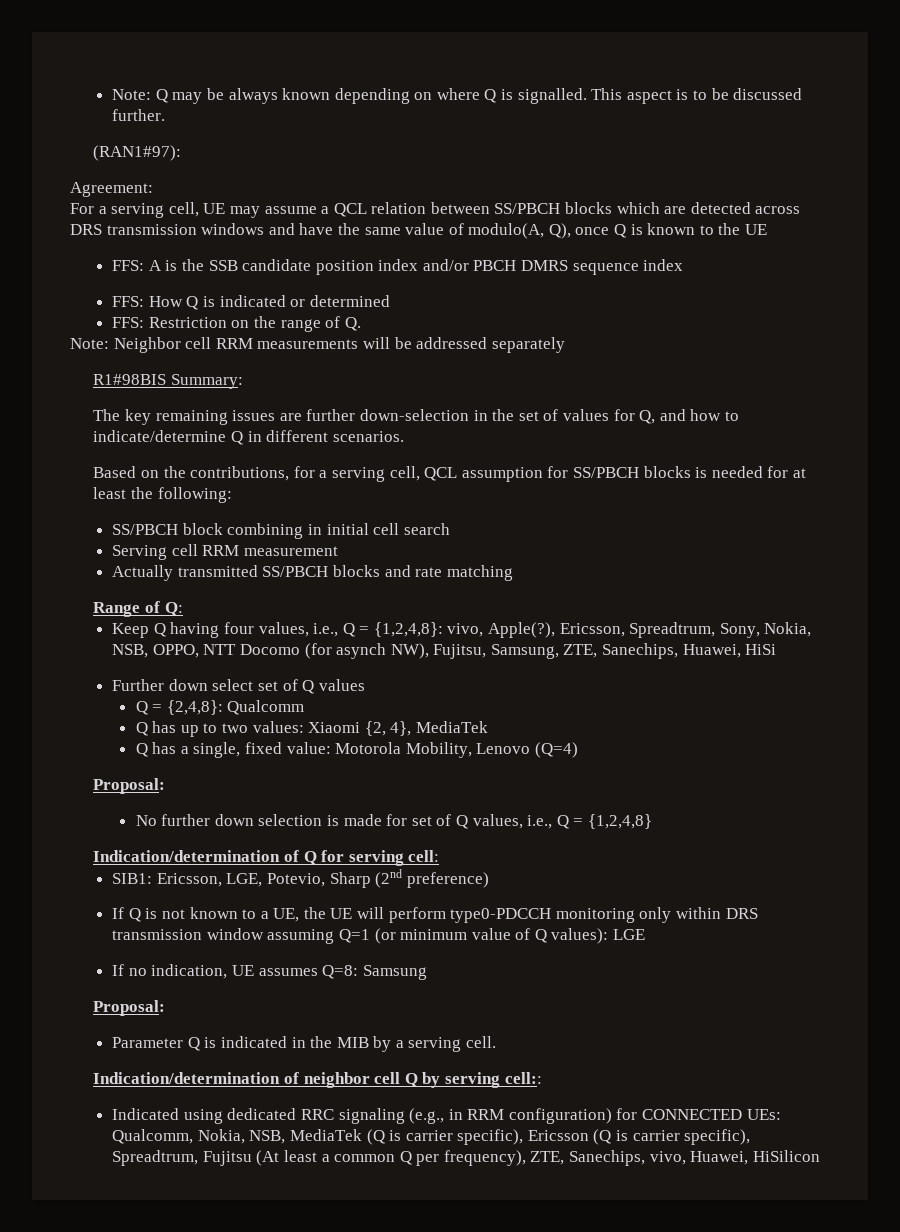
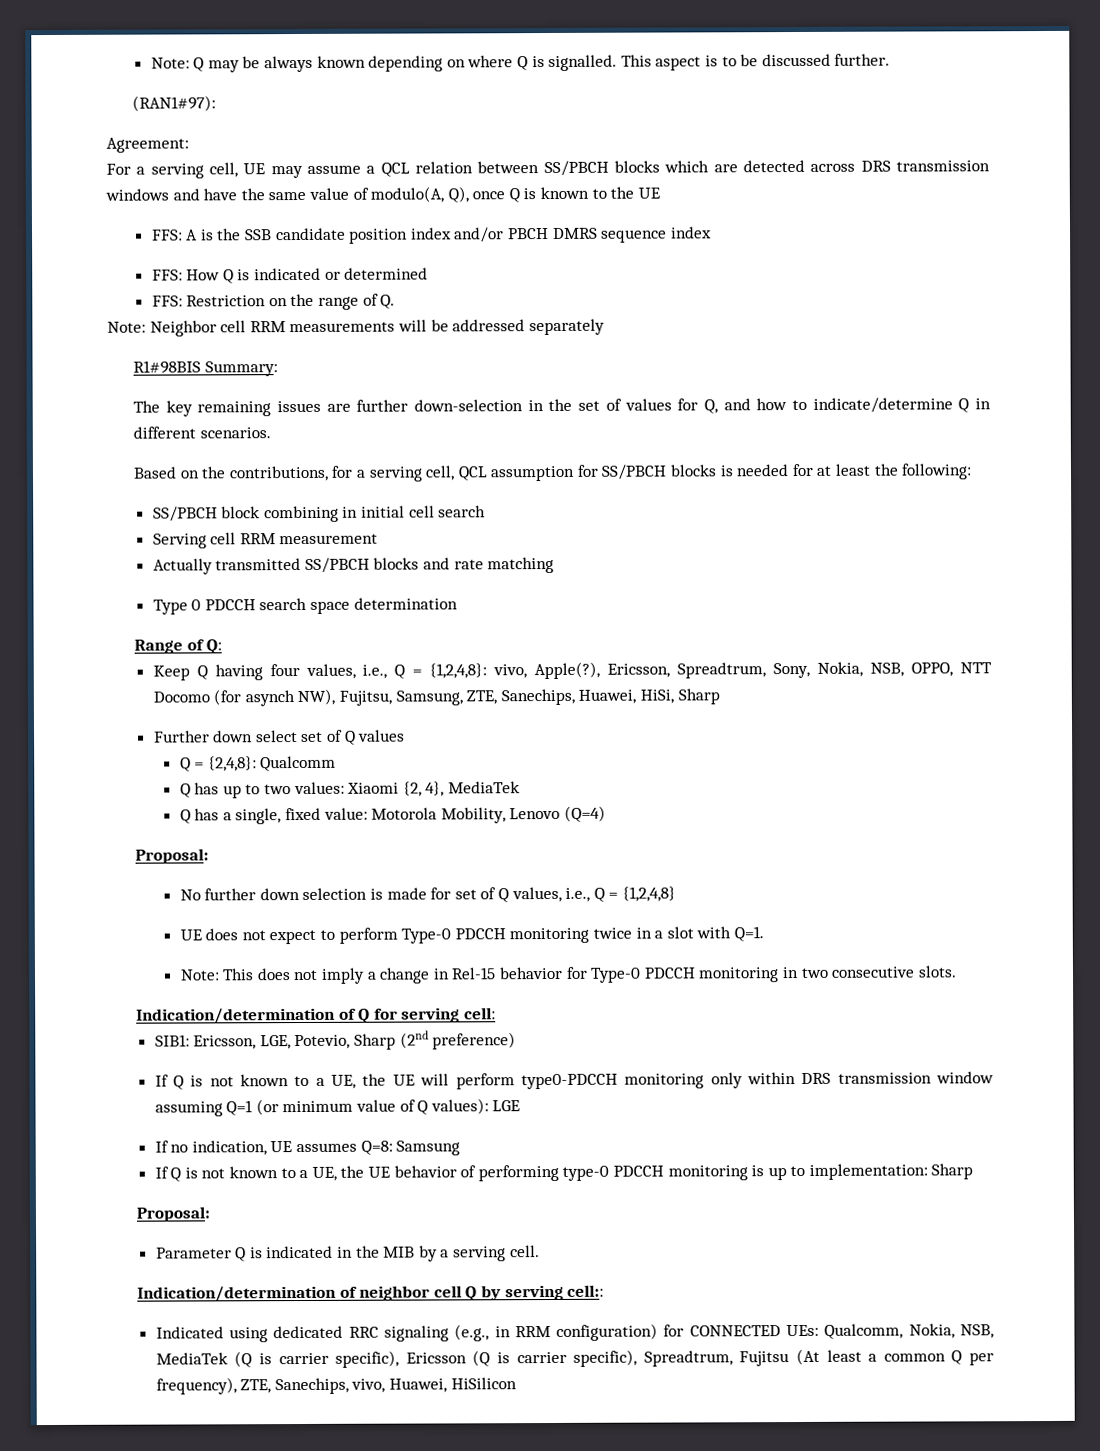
(513, 573) none -> [152,597,458,615] // Type 0 PDCCH search space determination
[745,644,777,655] HiSi -> [639,688,720,705] HiSi, Sharp
(652, 821) none -> [179,926,764,945] [179,965,957,984] // UE does not expect to perform Type-0 PDCCH monitoring twice in a slot with Q=1. // Note: This does not imply a change in Rel-15 behavior for Type-0 PDCCH monitoring in two consecutive slots.
(427, 972) none -> [154,1163,974,1182] // If Q is not known to a UE, the UE behavior of performing type-0 PDCCH monitoring is up to implementation: Sharp

